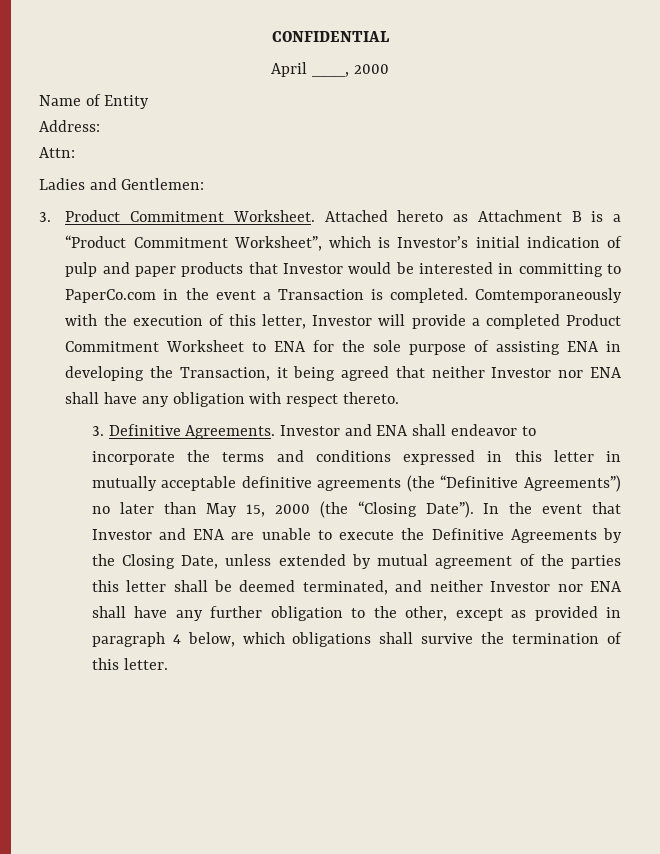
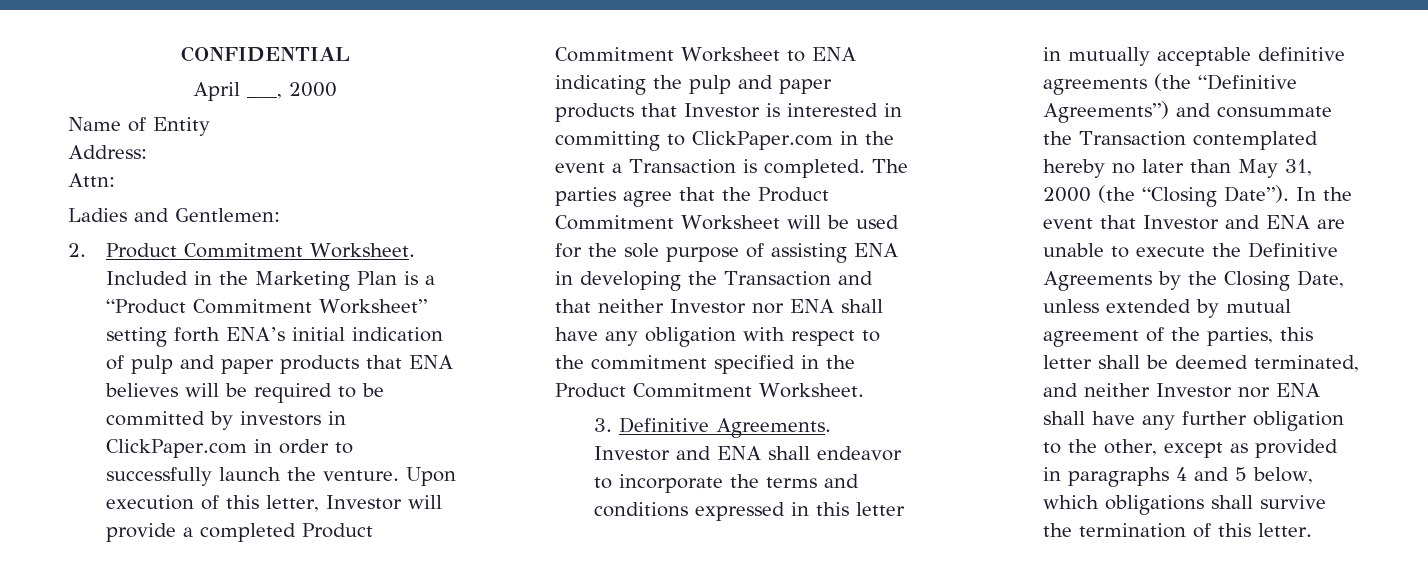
[39,210,621,222] [65,235,469,251] 3. Product Commitment Worksheet. Attached hereto as Attachment B is a “Product Commitment Worksheet”, which is Investor’s -> [68,243,416,258] [106,271,436,291] [106,299,428,314] [106,327,286,347] 2. Product Commitment Worksheet. Included in the Marketing Plan is a “Product Commitment Worksheet” setting forth ENA’s
[283,262,622,277] [65,288,623,303] [65,314,127,326] Investor would be interested in committing to PaperCo.com in the event a Transaction is completed. Comtemporaneously with the -> [409,355,454,369] [105,383,385,403] [106,411,347,430] [106,439,354,458] [106,467,457,486] ENA believes will be required to be committed by investors in ClickPaper.com in order to successfully launch the venture. Upon
(307, 346) none -> [555,75,833,95] [555,103,903,122] [555,131,895,151] [555,159,909,178] [555,187,830,207] [555,215,900,230] indicating the pulp and paper products that Investor is interested in committing to ClickPaper.com in the event a Transaction is completed. The parties agree that the Product Commitment Worksheet will be used
[179,366,390,381] Transaction, it being agreed -> [724,271,874,286] Transaction and
[342,392,399,404] thereto. -> [862,330,881,342] [555,355,856,374] [555,383,865,398] to the commitment specified in the Product Commitment Worksheet.
(621, 483) none -> [1175,103,1332,118] [1042,131,1318,150] [1042,159,1105,178] and consummate the Transaction contemplated hereby
[246,504,266,517] 15, -> [1284,159,1312,176] 31,
[571,555,621,569] parties -> [1206,327,1273,346] parties,
[91,632,181,647] paragraph 4 -> [1067,467,1247,487] paragraphs 4 and 5

